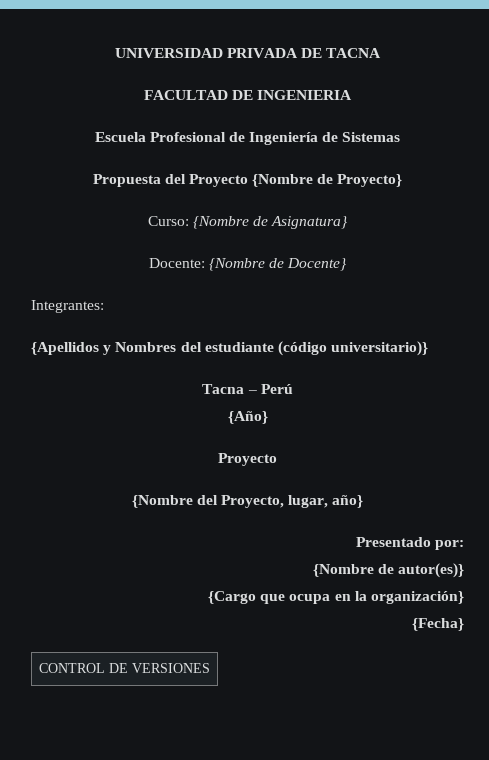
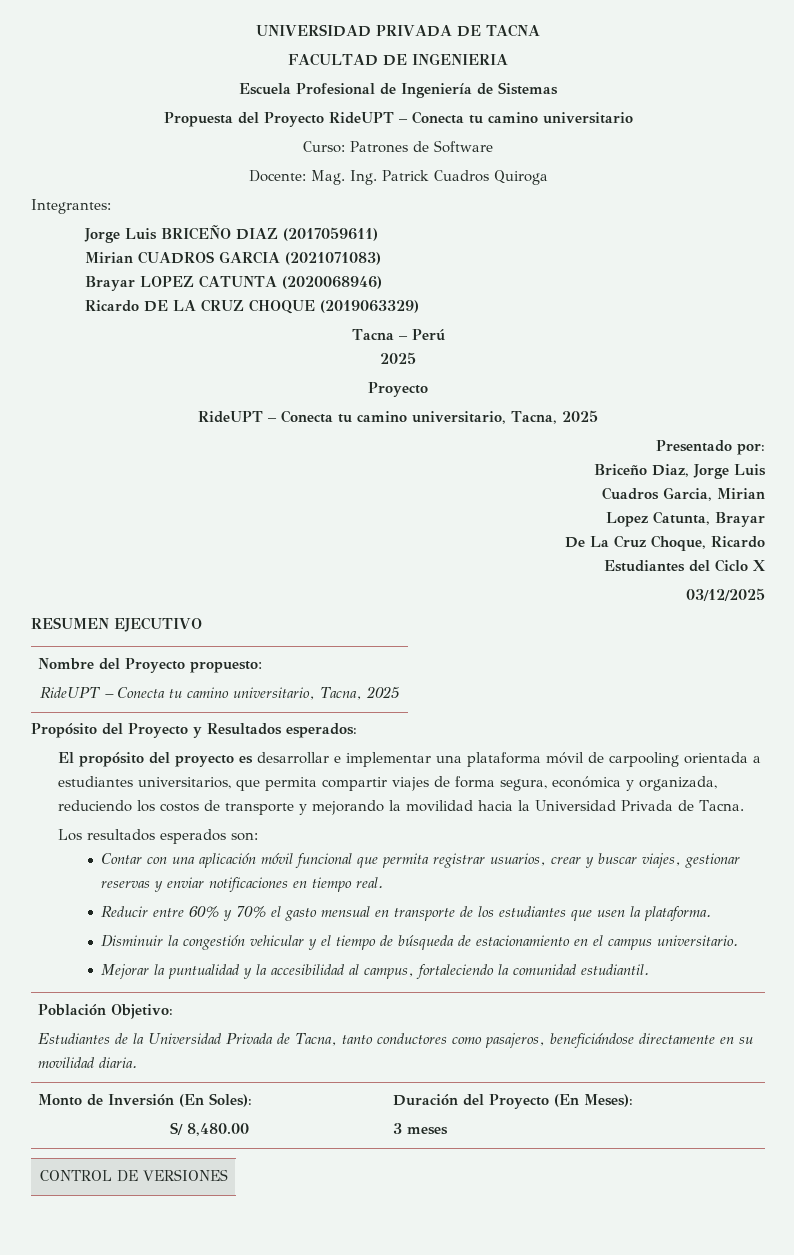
[252,174,403,187] [147,216,349,229] [148,258,348,271] [31,300,104,313] [31,341,429,356] {Nombre de Proyecto} // Curso: {Nombre de Asignatura} // Docente: {Nombre de Docente} // Integrantes: // {Apellidos y Nombres del estudiante (código universitario)} -> [328,111,633,124] [303,140,493,153] [248,170,548,185] [31,199,111,214] [83,225,378,243] [84,251,381,265] [84,275,382,291] [84,299,419,314] RideUPT – Conecta tu camino universitario // Curso: Patrones de Software // Docente: Mag. Ing. Patrick Cuadros Quiroga // Integrantes: // Jorge Luis BRICEÑO DIAZ (2017059611) // Mirian CUADROS GARCIA (2021071083) // Brayar LOPEZ CATUNTA (2020068946) // Ricardo DE LA CRUZ CHOQUE (2019063329)
[227,411,268,424] {Año} -> [380,352,416,364] 2025
[131,495,364,508] [355,537,464,550] [312,563,464,578] [208,591,464,604] [412,618,464,631] {Nombre del Proyecto, lugar, año} // Presentado por: // {Nombre de autor(es)} // {Cargo que ocupa en la organización} // {Fecha} -> [198,410,598,424] [656,440,765,455] [594,464,766,479] [602,487,765,501] [606,511,765,527] [565,535,765,551] [604,559,766,572] [686,588,765,601] [31,617,202,632] [38,658,263,673] [40,686,399,700] [31,723,357,738] [57,752,761,767] [57,776,717,791] [57,800,744,815] [57,829,258,844] [101,853,741,868] [101,877,384,892] [101,906,712,921] [101,935,739,950] [101,964,650,979] [38,1004,174,1019] [38,1033,754,1048] [38,1057,138,1068] [38,1093,253,1107] [169,1122,249,1136] [393,1094,634,1109] [393,1123,449,1135] RideUPT – Conecta tu camino universitario, Tacna, 2025 // Presentado por: // Briceño Diaz, Jorge Luis // Cuadros Garcia, Mirian // Lopez Catunta, Brayar // De La Cruz Choque, Ricardo // Estudiantes del Ciclo X // 03/12/2025 // RESUMEN EJECUTIVO // Nombre del Proyecto propuesto: // RideUPT – Conecta tu camino universitario, Tacna, 2025 // Propósito del Proyecto y Resultados esperados: // El propósito del proyecto es desarrollar e implementar una plataforma móvil de carpooling orientada a estudiantes universitarios, que permita compartir viajes de forma segura, económica y organizada, reduciendo los costos de transporte y mejorando la movilidad hacia la Universidad Privada de Tacna. // Los resultados esperados son: // Contar con una aplicación móvil funcional que permita registrar usuarios, crear y buscar viajes, gestionar reservas y enviar notificaciones en tiempo real. // Reducir entre 60% y 70% el gasto mensual en transporte de los estudiantes que usen la plataforma. // Disminuir la congestión vehicular y el tiempo de búsqueda de estacionamiento en el campus universitario. // Mejorar la puntualidad y la accesibilidad al campus, fortaleciendo la comunidad estudiantil. // Población Objetivo: // Estudiantes de la Universidad Privada de Tacna, tanto conductores como pasajeros, beneficiándose directamente en su movilidad diaria. // Monto de Inversión (En Soles): // S/ 8,480.00 | Duración del Proyecto (En Meses): // 3 meses

